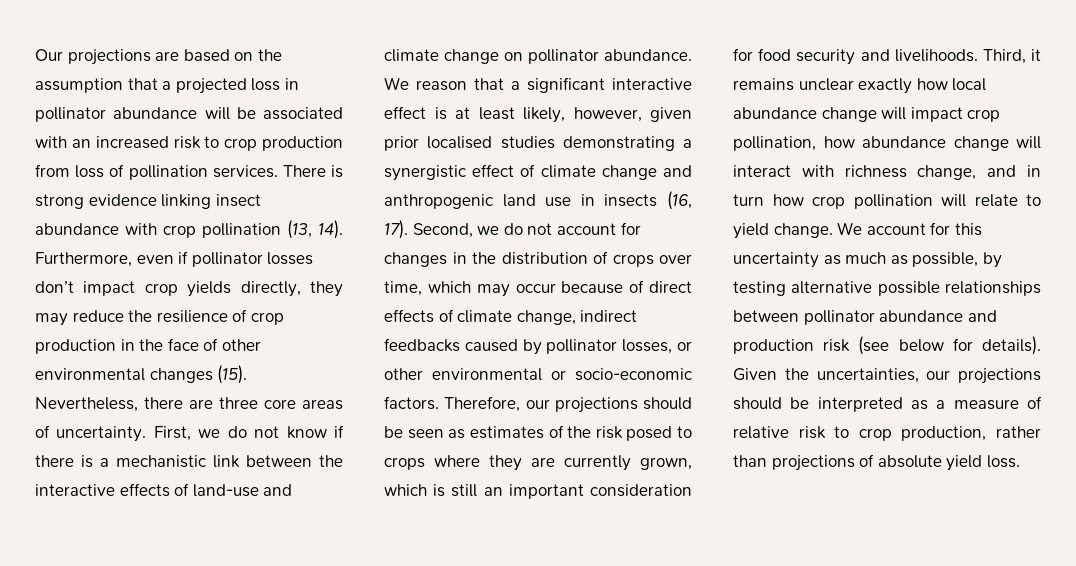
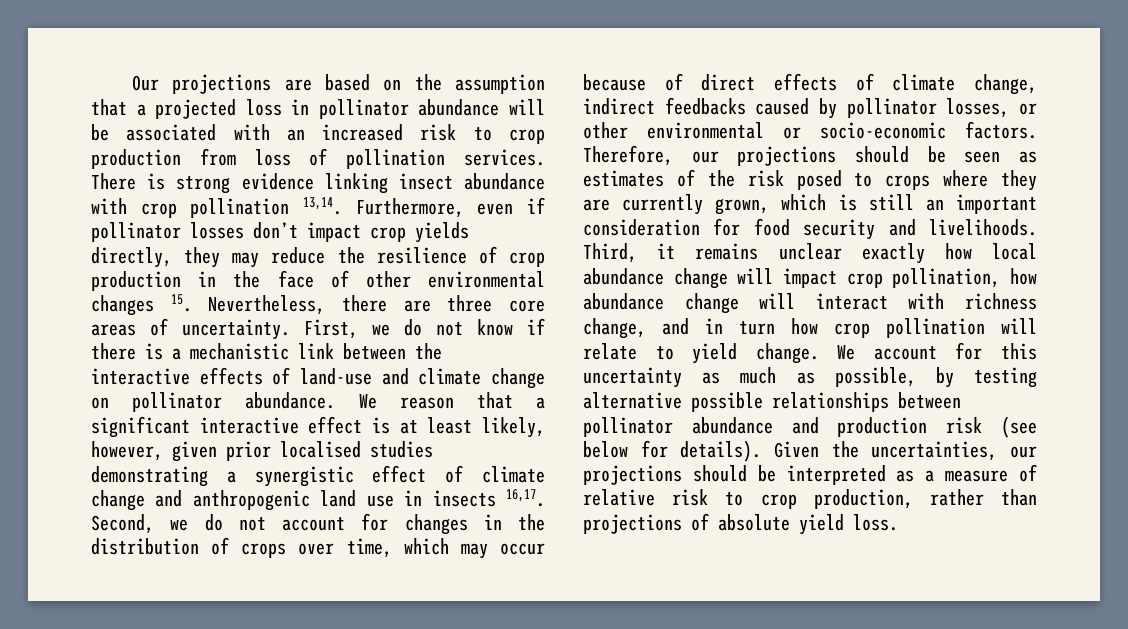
[287,220,343,239] (13, 14). -> [303,197,342,215] 13,14.
[217,365,248,384] (15). -> [170,294,192,312] 15.
[667,191,692,210] [384,220,408,239] (16, 17). -> [506,489,545,507] 16,17.

